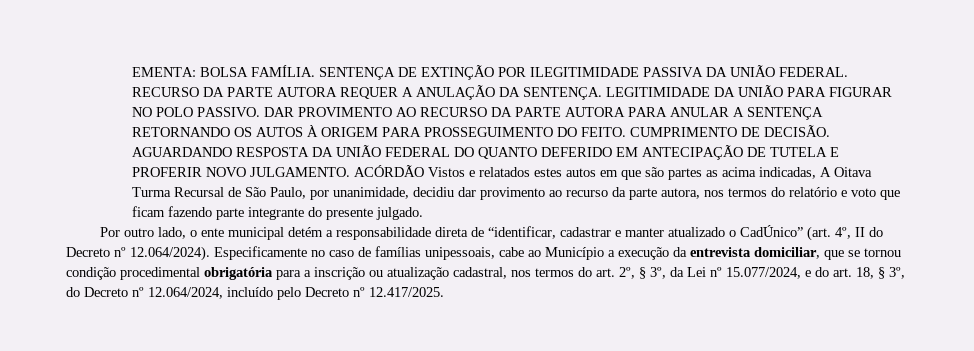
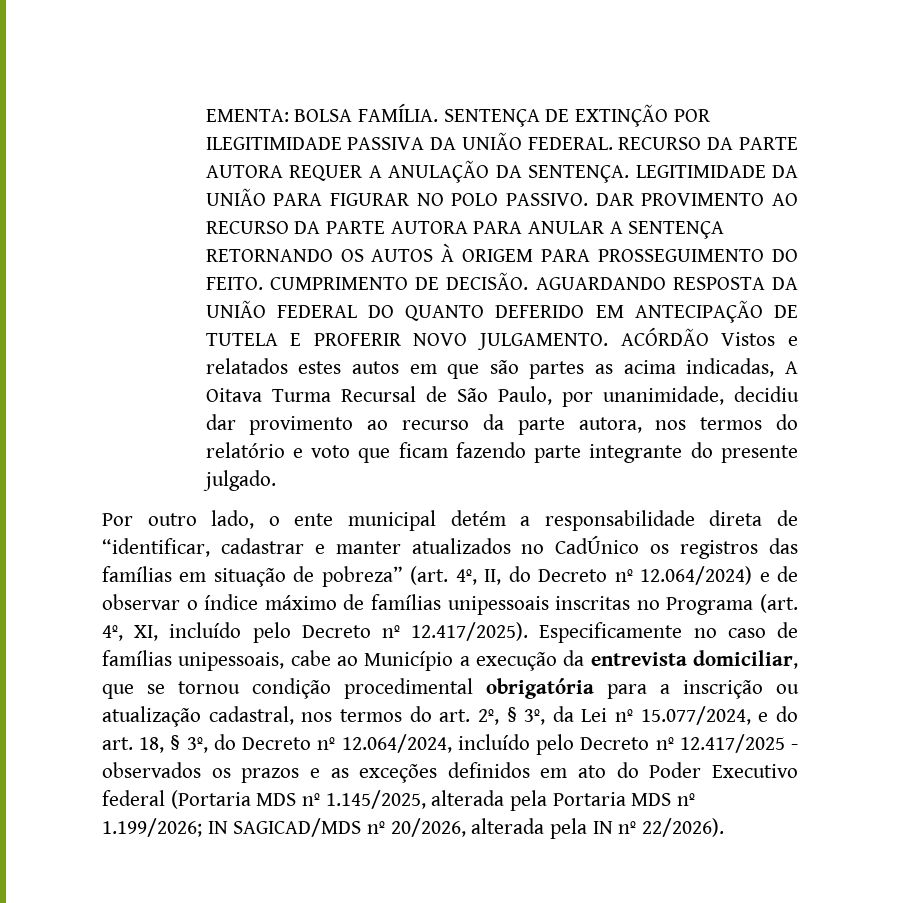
[668,225,884,241] [66,246,210,261] atualizado o CadÚnico” (art. 4º, II do Decreto nº 12.064/2024). -> [411,535,799,559] [102,566,798,587] [102,594,799,615] [102,622,529,643] atualizados no CadÚnico os registros das famílias em situação de pobreza” (art. 4º, II, do Decreto nº 12.064/2024) e de observar o índice máximo de famílias unipessoais inscritas no Programa (art. 4º, XI, incluído pelo Decreto nº 12.417/2025).
[369,287,444,297] 12.417/2025. -> [679,734,799,753] [102,762,798,783] [102,790,696,811] [102,818,725,839] 12.417/2025 - observados os prazos e as exceções definidos em ato do Poder Executivo federal (Portaria MDS nº 1.145/2025, alterada pela Portaria MDS nº 1.199/2026; IN SAGICAD/MDS nº 20/2026, alterada pela IN nº 22/2026).

